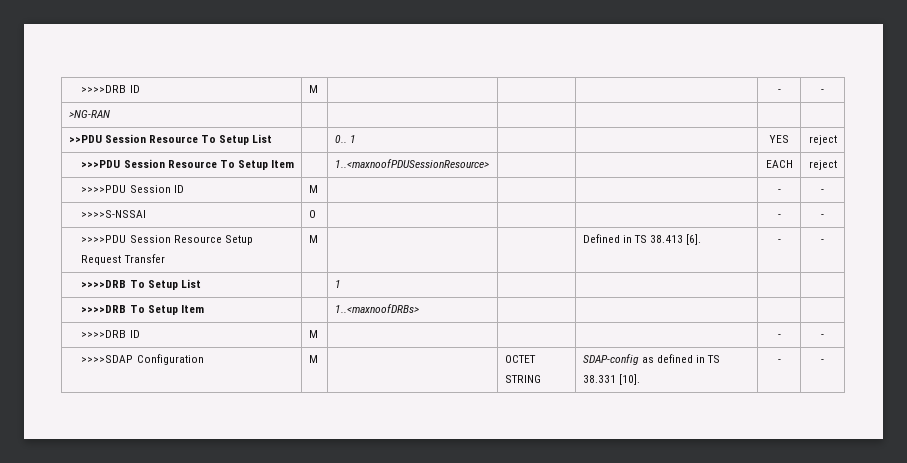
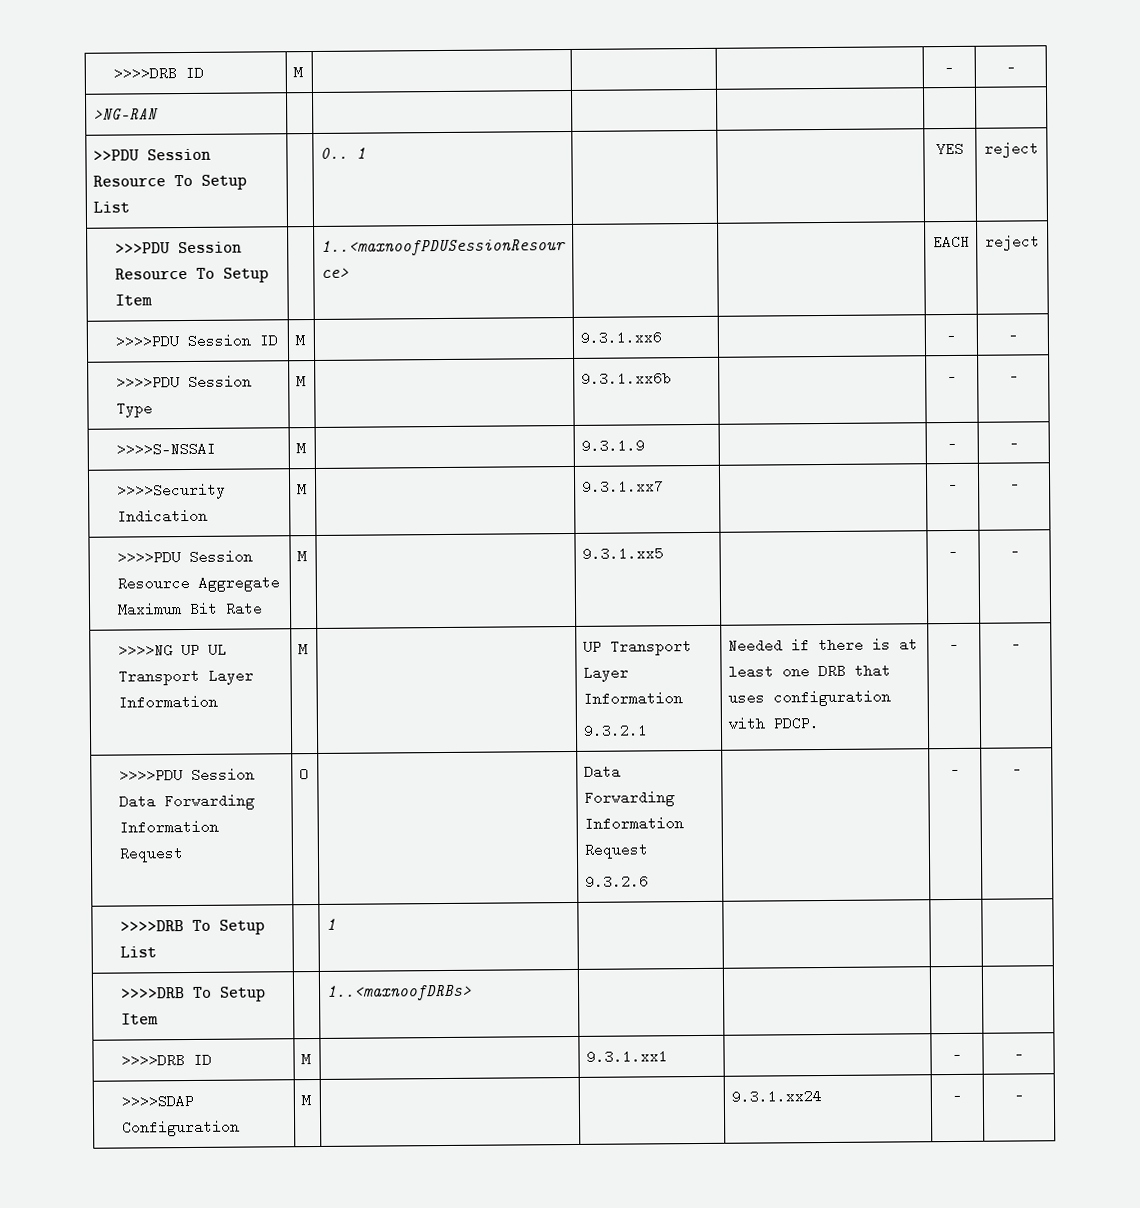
[777,189,781,193] [821,189,824,193] [81,210,147,218] [308,210,316,218] | | - | - // >>>>S-NSSAI | O | | -> [579,330,662,345] [946,327,956,343] [1007,327,1018,342] [116,374,253,390] [116,401,154,418] [295,374,306,389] [580,371,672,386] [947,368,957,384] [1008,368,1019,383] [116,441,217,457] [295,441,306,456] [580,438,645,453] [947,435,957,451] [1008,435,1019,450] [117,482,227,500] [117,508,209,524] [296,482,307,497] [581,479,664,494] 9.3.1.xx6 | | - | - // >>>>PDU Session Type | M | | 9.3.1.xx6b | | - | - // >>>>S-NSSAI | M | | 9.3.1.9 | | - | - // >>>>Security Indication | M | | 9.3.1.xx7
[224,235,253,245] [81,254,165,265] [308,235,318,243] [582,234,702,245] Setup Request Transfer | M | | | Defined in TS 38.413 [6]. -> [198,575,281,592] [117,601,264,617] [296,549,307,564] [581,546,664,561] [948,543,958,559] [1009,543,1020,558] [118,642,228,658] [118,668,255,686] [118,694,219,710] [297,642,308,657] [582,639,692,656] [582,665,629,682] [582,691,683,706] [582,723,648,738] [727,637,918,653] [727,663,891,679] [727,689,891,707] [727,716,819,731] [949,636,959,652] [1010,636,1021,651] [119,767,256,783] [119,793,256,811] [119,819,220,835] [119,846,185,863] [298,767,309,782] [583,764,621,779] [583,790,675,807] [583,816,684,831] [583,842,649,859] [584,874,649,889] Aggregate Maximum Bit Rate | M | | 9.3.1.xx5 | | - | - // >>>>NG UP UL Transport Layer Information | M | | UP Transport Layer Information // 9.3.2.1 | Needed if there is at least one DRB that uses configuration with PDCP. | - | - // >>>>PDU Session Data Forwarding Information Request | O | | Data Forwarding Information Request // 9.3.2.6 |
(318, 334) none -> [585,1049,668,1064] 9.3.1.xx1
[504,355,536,363] [504,375,541,383] [582,354,721,365] [582,374,640,385] OCTET STRING | SDAP-config as defined in TS 38.331 [10]. -> [730,1089,822,1104] | 9.3.1.xx24

